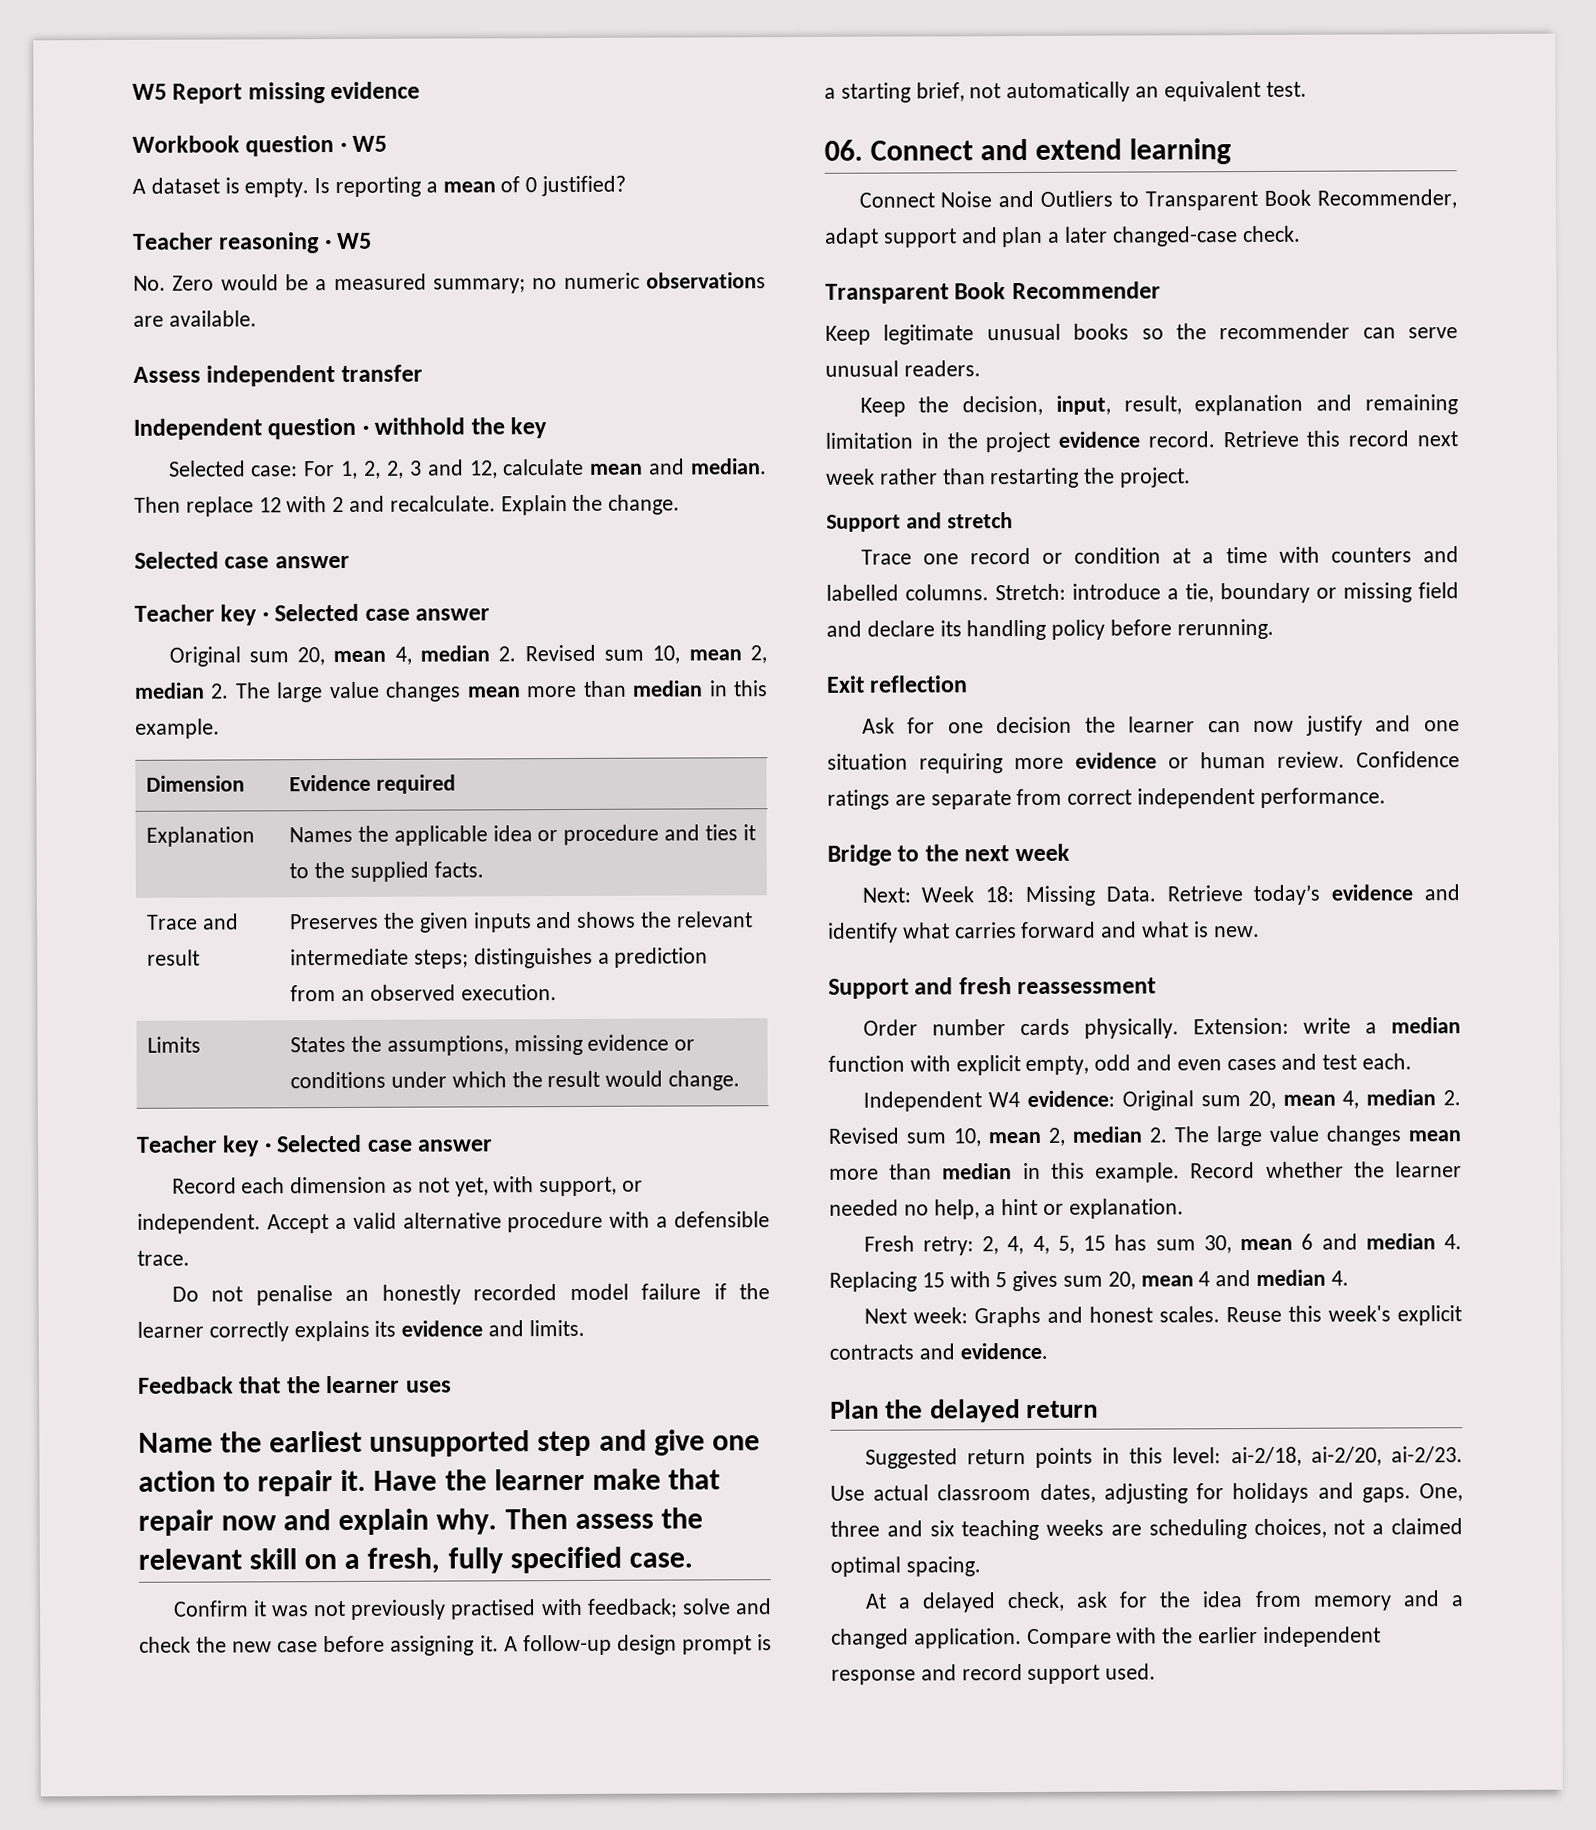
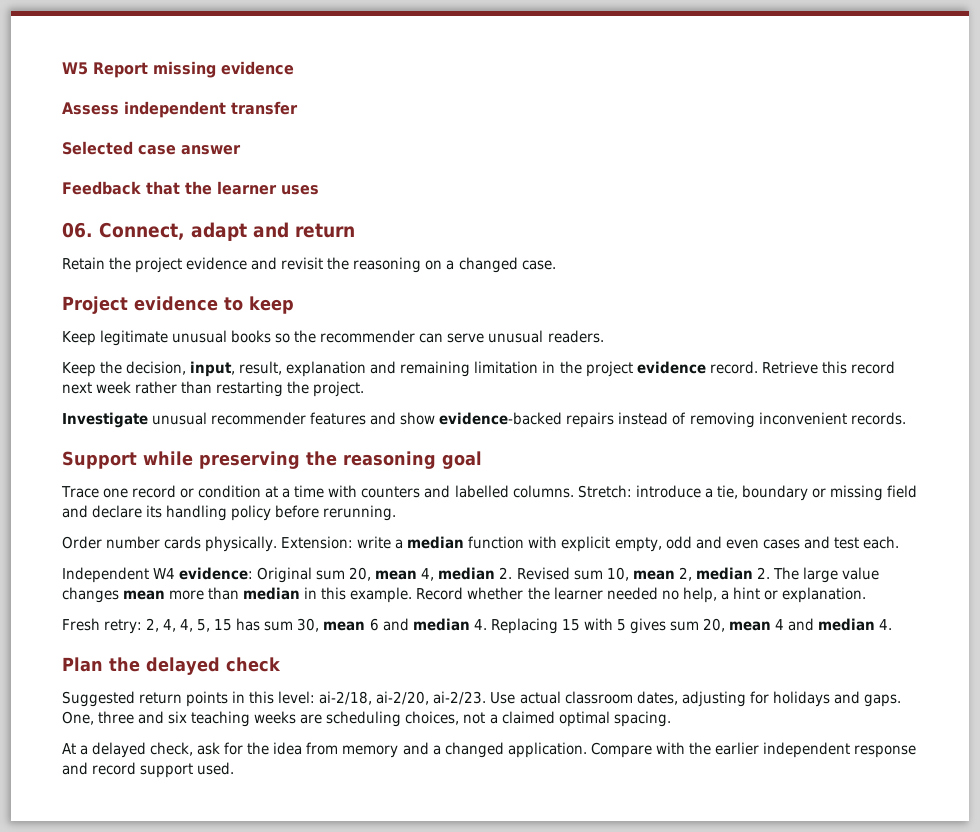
[132,135,388,157] [132,175,627,198] [133,232,373,254] [133,272,766,294] [133,310,257,327] [133,364,423,387] [133,417,548,440] [168,458,768,479] [134,494,681,517] [134,551,350,569] [134,603,491,626] [168,644,767,667] [134,680,768,703] [135,718,220,739] [146,775,246,792] [289,774,456,794] [146,826,256,847] [289,824,756,846] [289,861,484,882] [146,913,239,930] [147,949,201,966] [289,911,753,933] [290,947,709,969] [290,984,557,1002] [147,1036,202,1053] [290,1034,696,1056] [290,1070,740,1091] [136,1134,494,1157] [171,1176,643,1197] [137,1211,770,1234] [137,1250,190,1266] [171,1283,770,1306] [137,1319,585,1342] Workbook question · W5 // A dataset is empty. Is reporting a mean of 0 justified? // Teacher reasoning · W5 // No. Zero would be a measured summary; no numeric observations are available. // Assess independent transfer // Independent question · withhold the key // Selected case: For 1, 2, 2, 3 and 12, calculate mean and median. Then replace 12 with 2 and recalculate. Explain the change. // Selected case answer // Teacher key · Selected case answer // Original sum 20, mean 4, median 2. Revised sum 10, mean 2, median 2. The large value changes mean more than median in this example. // Dimension | Evidence required // Explanation | Names the applicable idea or procedure and ties it to the supplied facts. // Trace and result | Preserves the given inputs and shows the relevant intermediate steps; distinguishes a prediction from an observed execution. // Limits | States the assumptions, missing evidence or conditions under which the result would change. // Teacher key · Selected case answer // Record each dimension as not yet, with support, or independent. Accept a valid alternative procedure with a defensible trace. // Do not penalise an honestly recorded model failure if the learner correctly explains its evidence and limits. -> [62,101,298,118] [62,141,241,155] Assess independent transfer // Selected case answer
[138,1429,760,1457] [138,1468,720,1497] [138,1507,703,1536] [138,1546,693,1574] [172,1598,772,1620] [139,1634,772,1656] [824,80,1307,103] [824,138,1232,165] [858,189,1457,211] [825,225,1301,248] [825,281,1161,304] Name the earliest unsupported step and give one action to repair it. Have the learner make that repair now and explain why. Then assess the relevant skill on a fresh, fully specified case. // Confirm it was not previously practised with feedback; solve and check the new case before assigning it. A follow-up design prompt is a starting brief, not automatically an equivalent test. // 06. Connect and extend learning // Connect Noise and Outliers to Transparent Book Recommender, adapt support and plan a later changed-case check. // Transparent Book Recommender -> [62,222,355,241] [62,257,556,273] [62,296,294,314] 06. Connect, adapt and return // Retain the project evidence and revisit the reasoning on a changed case. // Project evidence to keep
[826,512,1013,532] Support and stretch -> [62,412,906,428] [62,451,482,469] Investigate unusual recommender features and show evidence-backed repairs instead of removing inconvenient records. // Support while preserving the reasoning goal
[826,675,969,693] [861,715,1460,736] [827,751,1460,774] [827,787,1386,810] [827,843,1070,866] [861,884,1460,907] [828,921,1260,943] [828,977,1157,999] // Exit reflection // Ask for one decision the learner can now justify and one situation requiring more evidence or human review. Confidence ratings are separate from correct independent performance. // Bridge to the next week // Next: Week 18: Missing Data. Retrieve today’s evidence and identify what carries forward and what is new. // Support and fresh reassessment -> (397, 513) none
[863,1305,1462,1328] [829,1342,1048,1360] // Next week: Graphs and honest scales. Reuse this week's explicit contracts and evidence. -> (893, 624) none
[1025,1400,1098,1419] return -> [226,657,281,672] check

